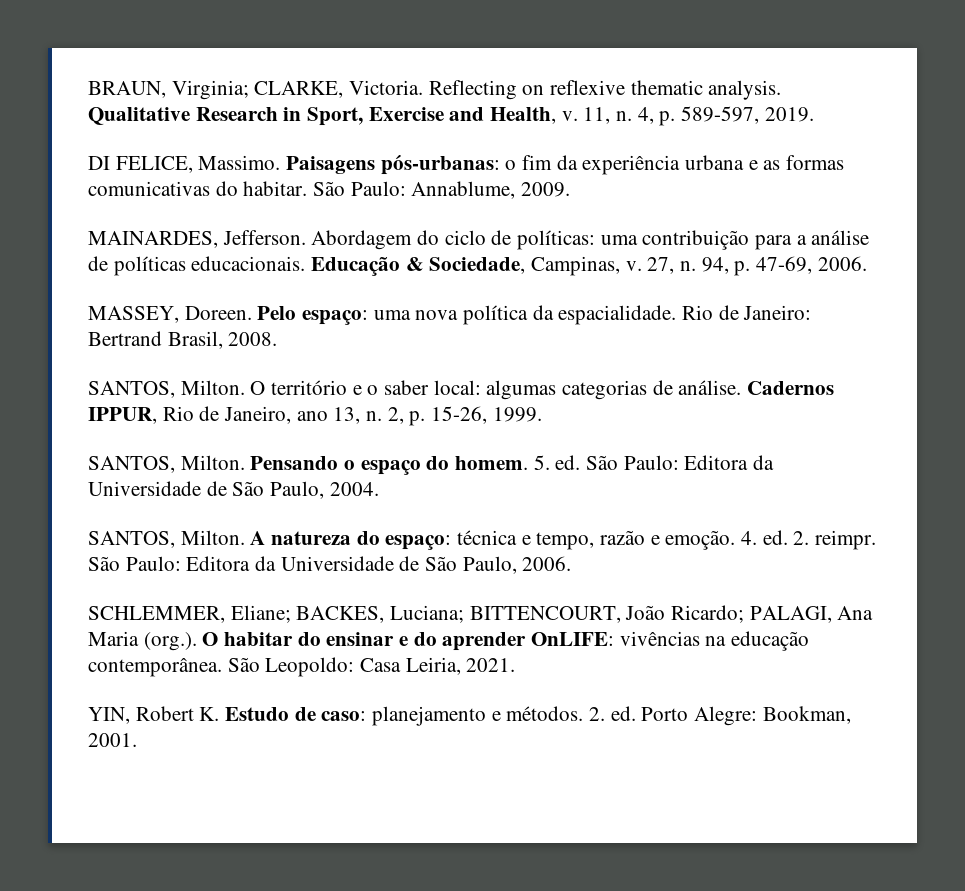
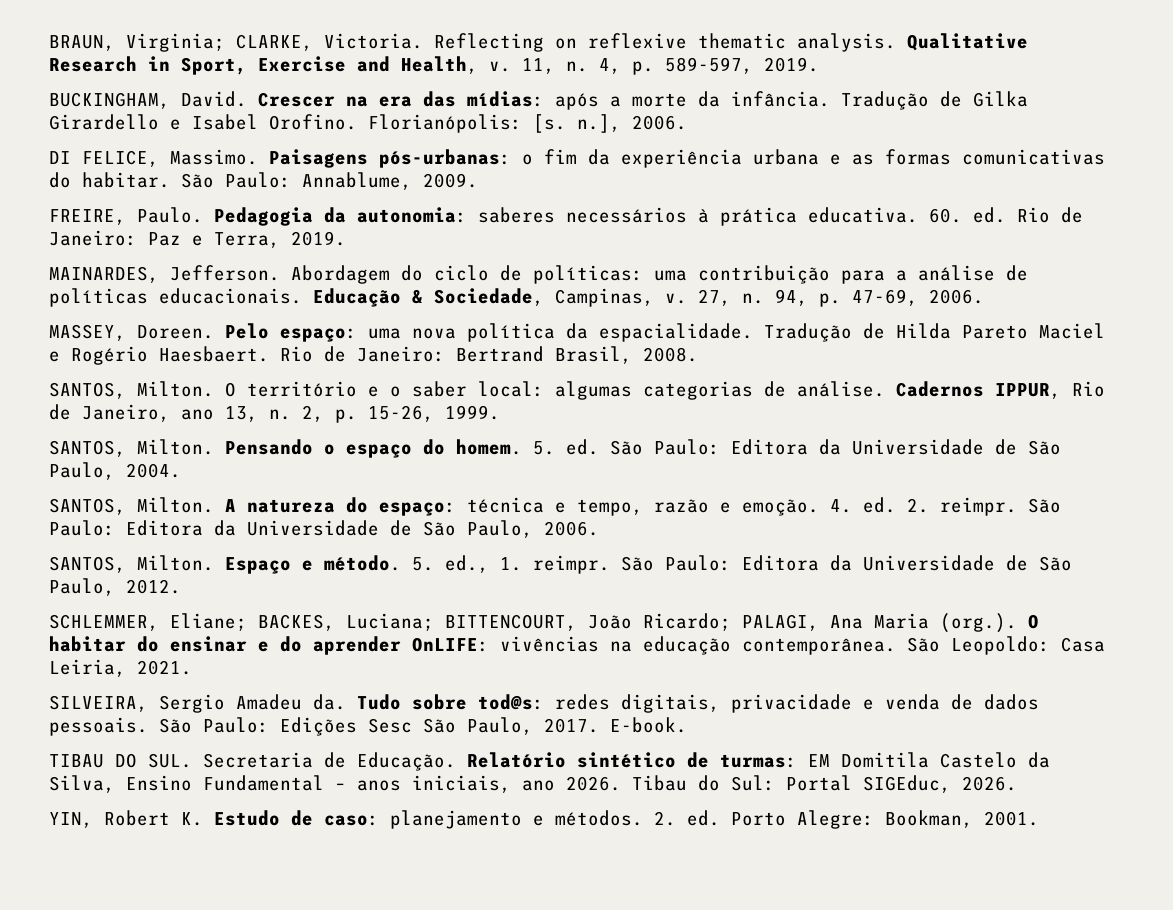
(814, 114) none -> [49,91,1028,110] [49,114,687,133] // BUCKINGHAM, David. Crescer na era das mídias: após a morte da infância. Tradução de Gilka Girardello e Isabel Orofino. Florianópolis: [s. n.], 2006.
(571, 189) none -> [49,207,1083,226] [49,230,346,248] // FREIRE, Paulo. Pedagogia da autonomia: saberes necessários à prática educativa. 60. ed. Rio de Janeiro: Paz e Terra, 2019.
(677, 315) none -> [764,323,1105,342] [49,346,269,365] Tradução de Hilda Pareto Maciel e Rogério Haesbaert.
(572, 563) none -> [49,555,1072,574] [49,578,181,596] // SANTOS, Milton. Espaço e método. 5. ed., 1. reimpr. São Paulo: Editora da Universidade de São Paulo, 2012.
(516, 665) none -> [49,694,1039,713] [49,717,687,736] [49,752,1050,771] [49,775,1017,793] // SILVEIRA, Sergio Amadeu da. Tudo sobre tod@s: redes digitais, privacidade e venda de dados pessoais. São Paulo: Edições Sesc São Paulo, 2017. E-book. // TIBAU DO SUL. Secretaria de Educação. Relatório sintético de turmas: EM Domitila Castelo da Silva, Ensino Fundamental – anos iniciais, ano 2026. Tibau do Sul: Portal SIGEduc, 2026.

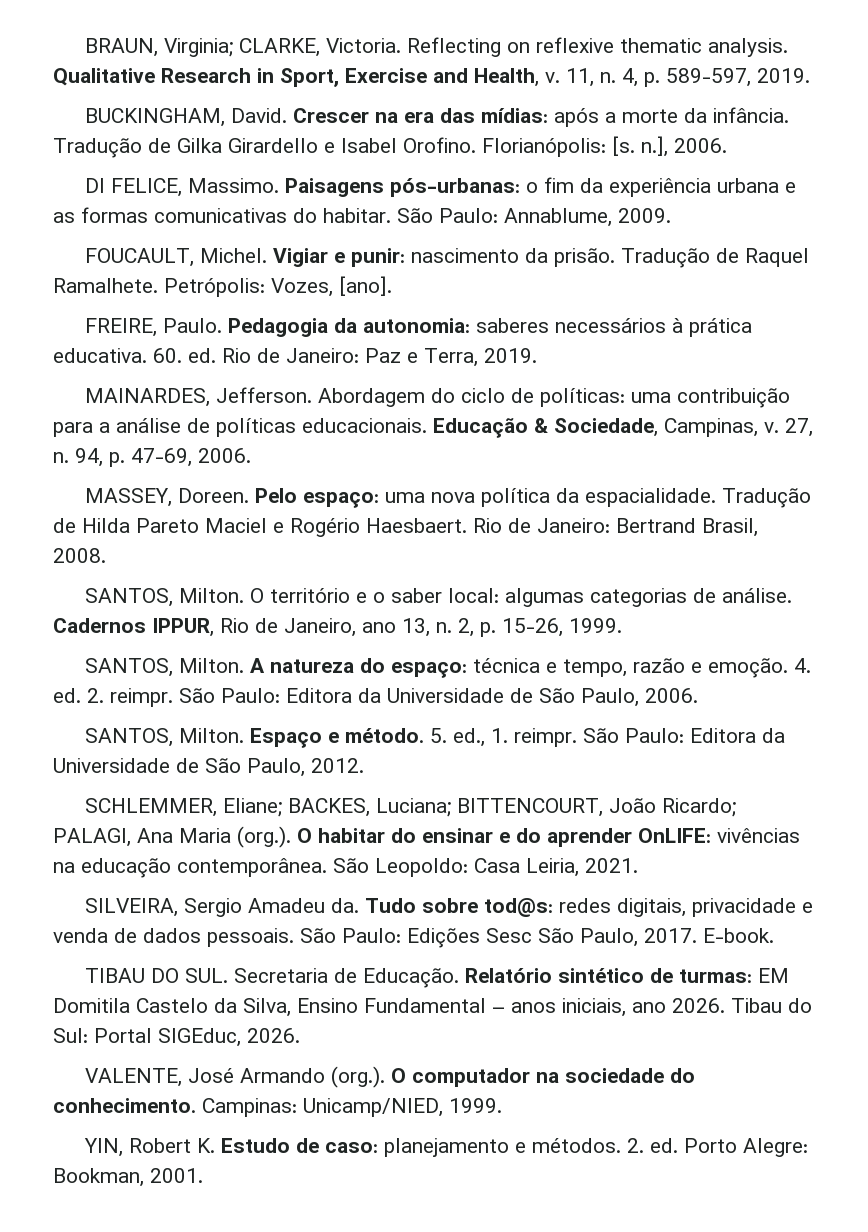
(478, 180) none -> [85,248,810,268] [53,276,392,297] // FOUCAULT, Michel. Vigiar e punir: nascimento da prisão. Tradução de Raquel Ramalhete. Petrópolis: Vozes, [ano].
[49,439,1061,458] [49,462,181,480] // SANTOS, Milton. Pensando o espaço do homem. 5. ed. São Paulo: Editora da Universidade de São Paulo, 2004. -> (622, 625) none
(1017, 783) none -> [85,1066,696,1088] [53,1098,502,1117] // VALENTE, José Armando (org.). O computador na sociedade do conhecimento. Campinas: Unicamp/NIED, 1999.

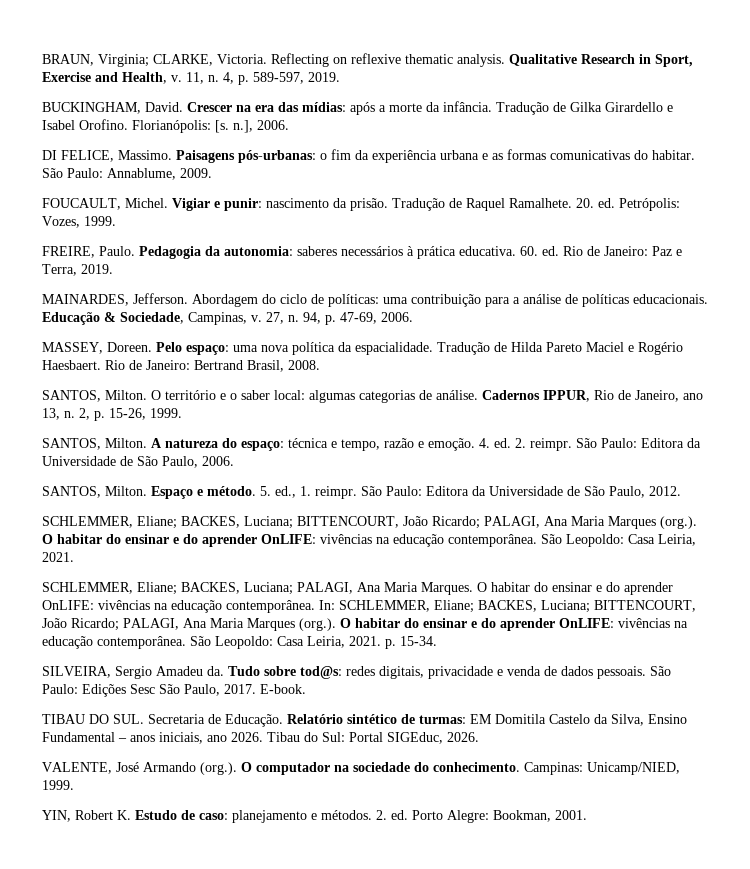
(158, 285) none -> [576,198,615,208] 20. ed.
[339,276,392,296] [ano]. -> [84,216,116,226] 1999.
(231, 835) none -> [608,516,656,529] Marques
(638, 865) none -> [42,582,673,595] [42,600,696,613] [42,618,688,631] [42,636,437,649] // SCHLEMMER, Eliane; BACKES, Luciana; PALAGI, Ana Maria Marques. O habitar do ensinar e do aprender OnLIFE: vivências na educação contemporânea. In: SCHLEMMER, Eliane; BACKES, Luciana; BITTENCOURT, João Ricardo; PALAGI, Ana Maria Marques (org.). O habitar do ensinar e do aprender OnLIFE: vivências na educação contemporânea. São Leopoldo: Casa Leiria, 2021. p. 15-34.

